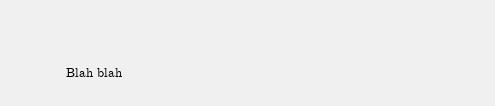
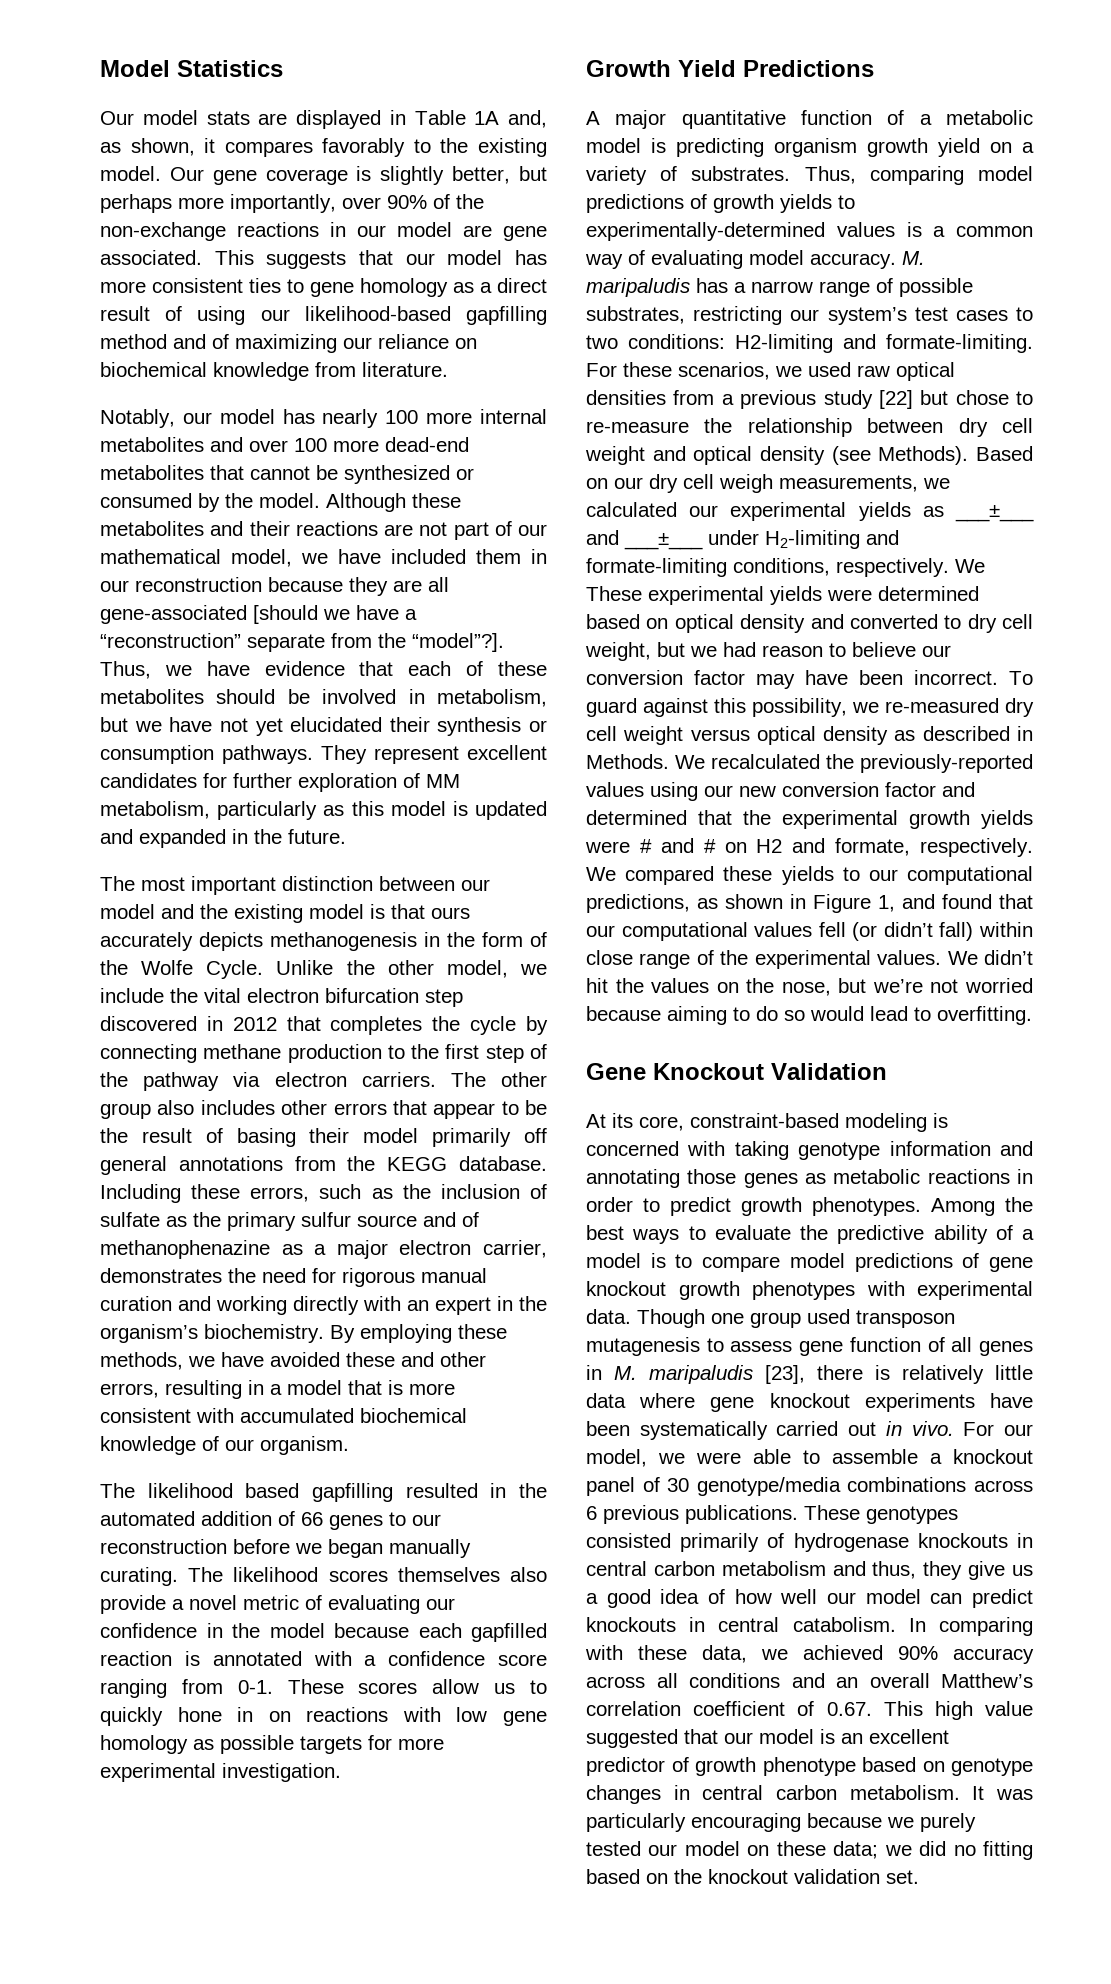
[66,68,122,77] Blah blah -> [100,60,283,77] [100,110,547,129] [100,138,547,157] [100,166,547,185] [100,194,484,213] [100,222,547,241] [100,250,547,269] [100,278,547,297] [100,306,547,325] [100,334,477,353] [100,362,448,381] [100,409,547,428] [100,437,469,452] [100,465,474,484] [100,493,461,512] [100,521,547,540] [100,549,547,567] [100,577,449,596] [100,605,417,624] [100,633,504,652] [100,661,547,679] [100,689,547,707] [100,717,547,736] [100,745,547,764] [100,773,460,792] [100,801,547,820] [100,829,346,848] [100,876,490,895] [100,904,470,923] [100,932,547,951] [100,960,547,979] [100,988,463,1007] [100,1016,548,1035] [100,1044,547,1063] [100,1072,547,1091] [100,1100,547,1119] [100,1128,547,1147] [100,1156,547,1175] [100,1184,548,1203] [100,1212,479,1231] [100,1240,547,1259] [100,1268,487,1287] [100,1296,547,1315] [100,1324,507,1343] [100,1352,486,1370] [100,1380,455,1399] [100,1408,467,1423] [100,1436,349,1455] [100,1483,547,1502] [100,1511,441,1530] [100,1539,471,1558] [100,1567,547,1586] [100,1595,455,1614] [100,1623,547,1642] [100,1651,547,1666] [100,1679,547,1698] [100,1707,547,1726] [100,1735,444,1754] [100,1763,341,1782] [586,60,874,77] [586,110,1033,129] [586,138,1034,157] [586,166,1033,185] [586,194,855,213] [586,222,1033,241] [585,250,925,269] [586,278,973,297] [586,306,1033,325] [586,334,1033,353] [586,362,955,381] [586,390,1033,409] [586,418,1033,437] [585,446,1033,465] [586,474,950,493] [586,502,1034,522] [586,530,899,550] [586,558,985,577] [586,586,979,605] [586,614,1033,633] [585,642,951,661] [586,670,1033,689] [586,698,1034,717] [586,726,1033,745] [586,754,1033,773] [586,782,975,801] [586,810,1033,829] [585,838,1033,857] [586,866,1033,885] [586,894,1033,913] [586,922,1033,941] [586,950,1033,969] [586,978,1033,996] [586,1006,1032,1025] [586,1063,887,1080] [586,1113,948,1132] [586,1141,1033,1160] [586,1169,1033,1188] [586,1197,1033,1216] [586,1225,1034,1244] [586,1253,1033,1272] [586,1281,1033,1300] [586,1309,955,1328] [586,1337,1033,1356] [586,1365,1033,1384] [586,1393,1033,1412] [586,1421,1033,1440] [586,1449,1033,1467] [586,1477,1033,1496] [586,1505,958,1524] [586,1533,1033,1552] [586,1561,1033,1580] [586,1589,1033,1608] [586,1617,1033,1636] [585,1645,1034,1664] [586,1673,1033,1688] [586,1701,1033,1720] [586,1729,949,1748] [586,1757,1033,1776] [586,1785,1033,1804] [586,1813,976,1832] [586,1841,1033,1860] [586,1869,919,1884] Model Statistics // Our model stats are displayed in Table 1A and, as shown, it compares favorably to the existing model. Our gene coverage is slightly better, but perhaps more importantly, over 90% of the non-exchange reactions in our model are gene associated. This suggests that our model has more consistent ties to gene homology as a direct result of using our likelihood-based gapfilling method and of maximizing our reliance on biochemical knowledge from literature. // Notably, our model has nearly 100 more internal metabolites and over 100 more dead-end metabolites that cannot be synthesized or consumed by the model. Although these metabolites and their reactions are not part of our mathematical model, we have included them in our reconstruction because they are all gene-associated [should we have a “reconstruction” separate from the “model”?]. Thus, we have evidence that each of these metabolites should be involved in metabolism, but we have not yet elucidated their synthesis or consumption pathways. They represent excellent candidates for further exploration of MM metabolism, particularly as this model is updated and expanded in the future. // The most important distinction between our model and the existing model is that ours accurately depicts methanogenesis in the form of the Wolfe Cycle. Unlike the other model, we include the vital electron bifurcation step discovered in 2012 that completes the cycle by connecting methane production to the first step of the pathway via electron carriers. The other group also includes other errors that appear to be the result of basing their model primarily off general annotations from the KEGG database. Including these errors, such as the inclusion of sulfate as the primary sulfur source and of methanophenazine as a major electron carrier, demonstrates the need for rigorous manual curation and working directly with an expert in the organism’s biochemistry. By employing these methods, we have avoided these and other errors, resulting in a model that is more consistent with accumulated biochemical knowledge of our organism. // The likelihood based gapfilling resulted in the automated addition of 66 genes to our reconstruction before we began manually curating. The likelihood scores themselves also provide a novel metric of evaluating our confidence in the model because each gapfilled reaction is annotated with a confidence score ranging from 0-1. These scores allow us to quickly hone in on reactions with low gene homology as possible targets for more experimental investigation. // Growth Yield Predictions // A major quantitative function of a metabolic model is predicting organism growth yield on a variety of substrates. Thus, comparing model predictions of growth yields to experimentally-determined values is a common way of evaluating model accuracy. M. maripaludis has a narrow range of possible substrates, restricting our system’s test cases to two conditions: H2-limiting and formate-limiting. For these scenarios, we used raw optical densities from a previous study [22] but chose to re-measure the relationship between dry cell weight and optical density (see Methods). Based on our dry cell weigh measurements, we calculated our experimental yields as ___±___ and ___±___ under H2-limiting and formate-limiting conditions, respectively. We These experimental yields were determined based on optical density and converted to dry cell weight, but we had reason to believe our conversion factor may have been incorrect. To guard against this possibility, we re-measured dry cell weight versus optical density as described in Methods. We recalculated the previously-reported values using our new conversion factor and determined that the experimental growth yields were # and # on H2 and formate, respectively. We compared these yields to our computational predictions, as shown in Figure 1, and found that our computational values fell (or didn’t fall) within close range of the experimental values. We didn’t hit the values on the nose, but we’re not worried because aiming to do so would lead to overfitting. // Gene Knockout Validation // At its core, constraint-based modeling is concerned with taking genotype information and annotating those genes as metabolic reactions in order to predict growth phenotypes. Among the best ways to evaluate the predictive ability of a model is to compare model predictions of gene knockout growth phenotypes with experimental data. Though one group used transposon mutagenesis to assess gene function of all genes in M. maripaludis [23], there is relatively little data where gene knockout experiments have been systematically carried out in vivo. For our model, we were able to assemble a knockout panel of 30 genotype/media combinations across 6 previous publications. These genotypes consisted primarily of hydrogenase knockouts in central carbon metabolism and thus, they give us a good idea of how well our model can predict knockouts in central catabolism. In comparing with these data, we achieved 90% accuracy across all conditions and an overall Matthew’s correlation coefficient of 0.67. This high value suggested that our model is an excellent predictor of growth phenotype based on genotype changes in central carbon metabolism. It was particularly encouraging because we purely tested our model on these data; we did no fitting based on the knockout validation set.

